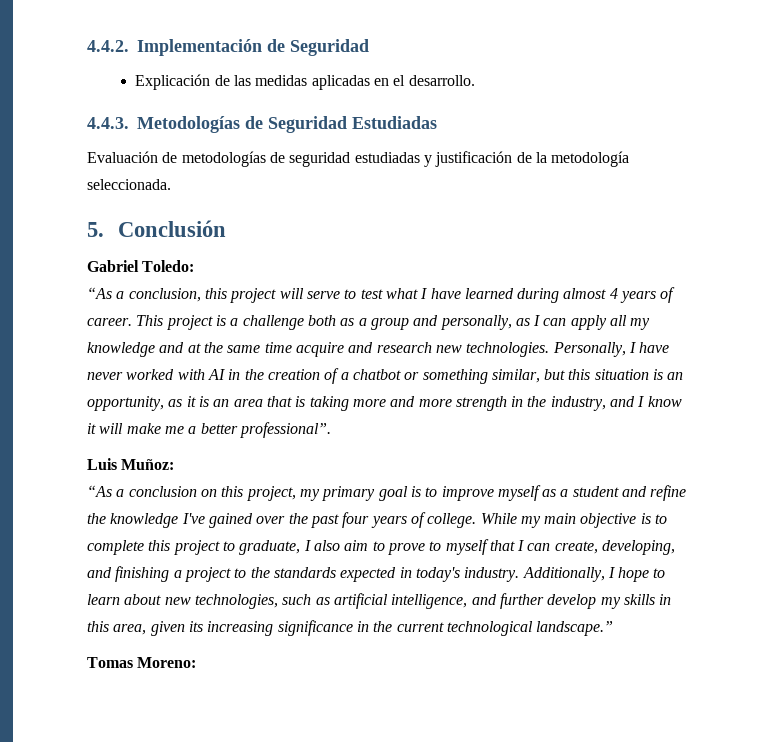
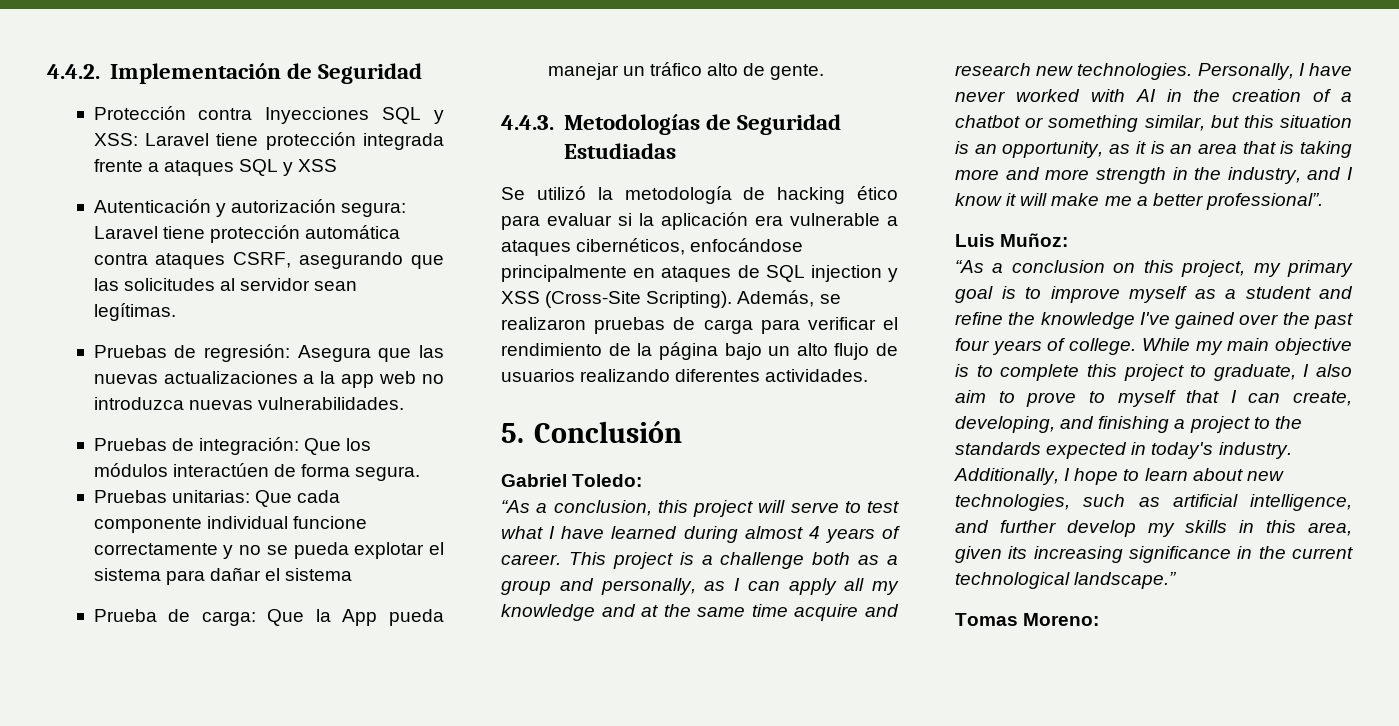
[135,74,475,90] Explicación de las medidas aplicadas en el desarrollo. -> [93,106,445,124] [93,132,445,150] [93,159,338,176] [93,199,406,217] [93,225,400,243] [93,252,445,269] [93,278,358,291] [93,303,176,321] [93,344,445,362] [93,371,445,388] [93,397,404,410] [93,437,372,455] [93,463,421,481] [93,490,340,507] [93,516,367,533] [93,542,444,559] [93,567,353,585] [93,609,444,626] [547,62,825,80] Protección contra Inyecciones SQL y XSS: Laravel tiene protección integrada frente a ataques SQL y XSS // Autenticación y autorización segura: Laravel tiene protección automática contra ataques CSRF, asegurando que las solicitudes al servidor sean legítimas. // Pruebas de regresión: Asegura que las nuevas actualizaciones a la app web no introduzca nuevas vulnerabilidades. // Pruebas de integración: Que los módulos interactúen de forma segura. // Pruebas unitarias: Que cada componente individual funcione correctamente y no se pueda explotar el sistema para dañar el sistema // Prueba de carga: Que la App pueda manejar un tráfico alto de gente.
[87,151,630,167] [87,179,171,190] Evaluación de metodologías de seguridad estudiadas y justificación de la metodología seleccionada. -> [501,186,898,204] [501,212,898,230] [501,238,804,256] [501,265,899,282] [501,290,841,308] [501,317,899,334] [501,342,898,360] [501,369,869,382] Se utilizó la metodología de hacking ético para evaluar si la aplicación era vulnerable a ataques cibernéticos, enfocándose principalmente en ataques de SQL injection y XSS (Cross-Site Scripting). Además, se realizaron pruebas de carga para verificar el rendimiento de la página bajo un alto flujo de usuarios realizando diferentes actividades.

